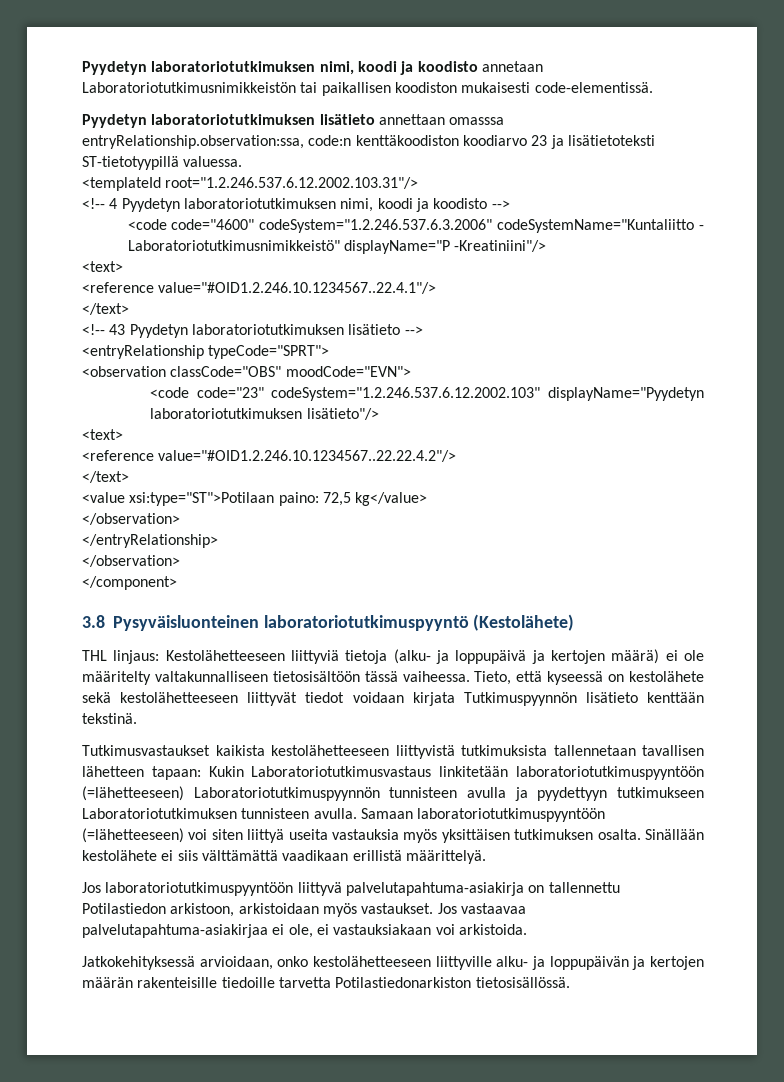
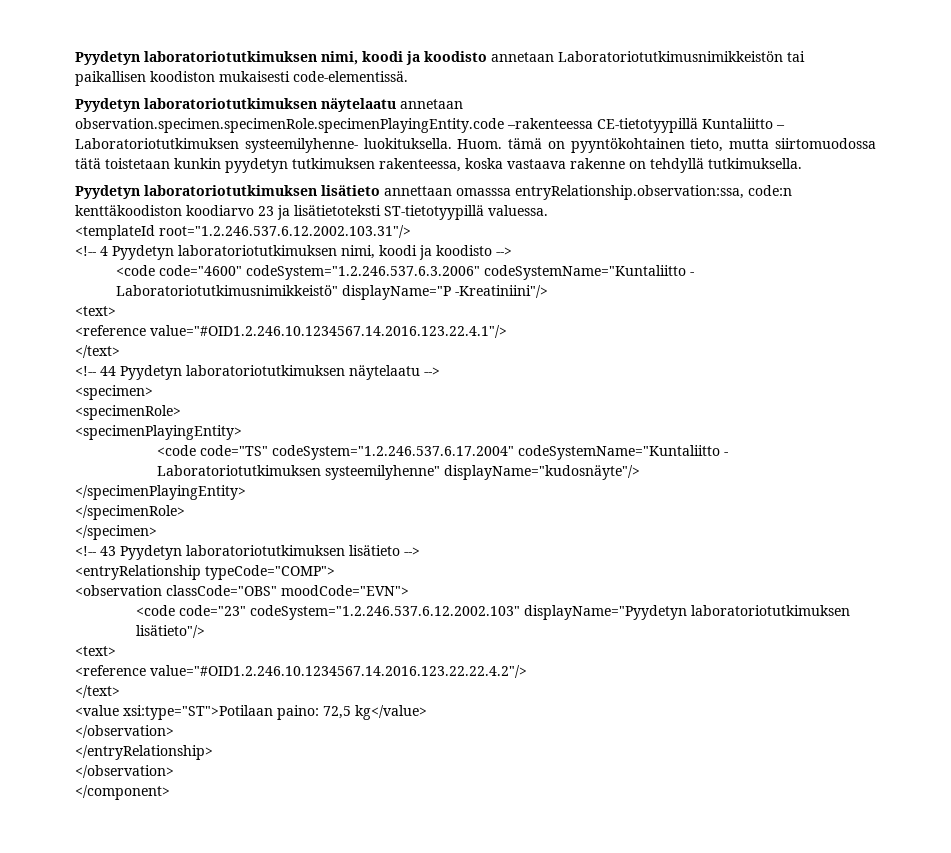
(653, 87) none -> [75,98,463,112] [75,118,785,133] [75,138,877,153] [75,158,802,173] // Pyydetyn laboratoriotutkimuksen näytelaatu annetaan observation.specimen.specimenRole.specimenPlayingEntity.code –rakenteessa CE-tietotyypillä Kuntaliitto – Laboratoriotutkimuksen systeemilyhenne- luokituksella. Huom. tämä on pyyntökohtainen tieto, mutta siirtomuodossa tätä toistetaan kunkin pyydetyn tutkimuksen rakenteessa, koska vastaava rakenne on tehdyllä tutkimuksella.
[158,282,437,294] [82,303,129,315] value="#OID1.2.246.10.1234567..22.4.1"/> // </text> -> [150,325,507,338] [75,345,120,358] [75,365,440,380] [75,385,153,400] [75,405,181,420] [75,425,242,440] [156,445,728,460] [156,465,640,480] [75,485,246,500] [75,505,185,520] [75,525,157,540] value="#OID1.2.246.10.1234567.14.2016.123.22.4.1"/> // </text> // <!-- 44 Pyydetyn laboratoriotutkimuksen näytelaatu --> // <specimen> // <specimenRole> // <specimenPlayingEntity> // <code code="TS" codeSystem="1.2.246.537.6.17.2004" codeSystemName="Kuntaliitto - Laboratoriotutkimuksen systeemilyhenne" displayName="kudosnäyte"/> // </specimenPlayingEntity> // </specimenRole> // </specimen>
[208,345,330,359] typeCode="SPRT"> -> [205,565,335,580] typeCode="COMP">
[158,450,457,462] value="#OID1.2.246.10.1234567..22.22.4.2"/> -> [150,665,527,678] value="#OID1.2.246.10.1234567.14.2016.123.22.22.4.2"/>
[82,614,575,631] [82,649,704,664] [82,671,705,685] [82,692,704,706] [82,713,137,724] [82,745,704,759] [82,766,704,780] [82,786,705,801] [82,808,606,822] [82,828,705,843] [82,850,486,864] [82,882,620,896] [82,903,526,917] [82,924,527,938] [82,956,704,970] [82,977,570,988] // 3.8 Pysyväisluonteinen laboratoriotutkimuspyyntö (Kestolähete) // THL linjaus: Kestolähetteeseen liittyviä tietoja (alku- ja loppupäivä ja kertojen määrä) ei ole määritelty valtakunnalliseen tietosisältöön tässä vaiheessa. Tieto, että kyseessä on kestolähete sekä kestolähetteeseen liittyvät tiedot voidaan kirjata Tutkimuspyynnön lisätieto kenttään tekstinä. // Tutkimusvastaukset kaikista kestolähetteeseen liittyvistä tutkimuksista tallennetaan tavallisen lähetteen tapaan: Kukin Laboratoriotutkimusvastaus linkitetään laboratoriotutkimuspyyntöön (=lähetteeseen) Laboratoriotutkimuspyynnön tunnisteen avulla ja pyydettyyn tutkimukseen Laboratoriotutkimuksen tunnisteen avulla. Samaan laboratoriotutkimuspyyntöön (=lähetteeseen) voi siten liittyä useita vastauksia myös yksittäisen tutkimuksen osalta. Sinällään kestolähete ei siis välttämättä vaadikaan erillistä määrittelyä. // Jos laboratoriotutkimuspyyntöön liittyvä palvelutapahtuma-asiakirja on tallennettu Potilastiedon arkistoon, arkistoidaan myös vastaukset. Jos vastaavaa palvelutapahtuma-asiakirjaa ei ole, ei vastauksiakaan voi arkistoida. // Jatkokehityksessä arvioidaan, onko kestolähetteeseen liittyville alku- ja loppupäivän ja kertojen määrän rakenteisille tiedoille tarvetta Potilastiedonarkiston tietosisällössä. -> (170, 792) none

